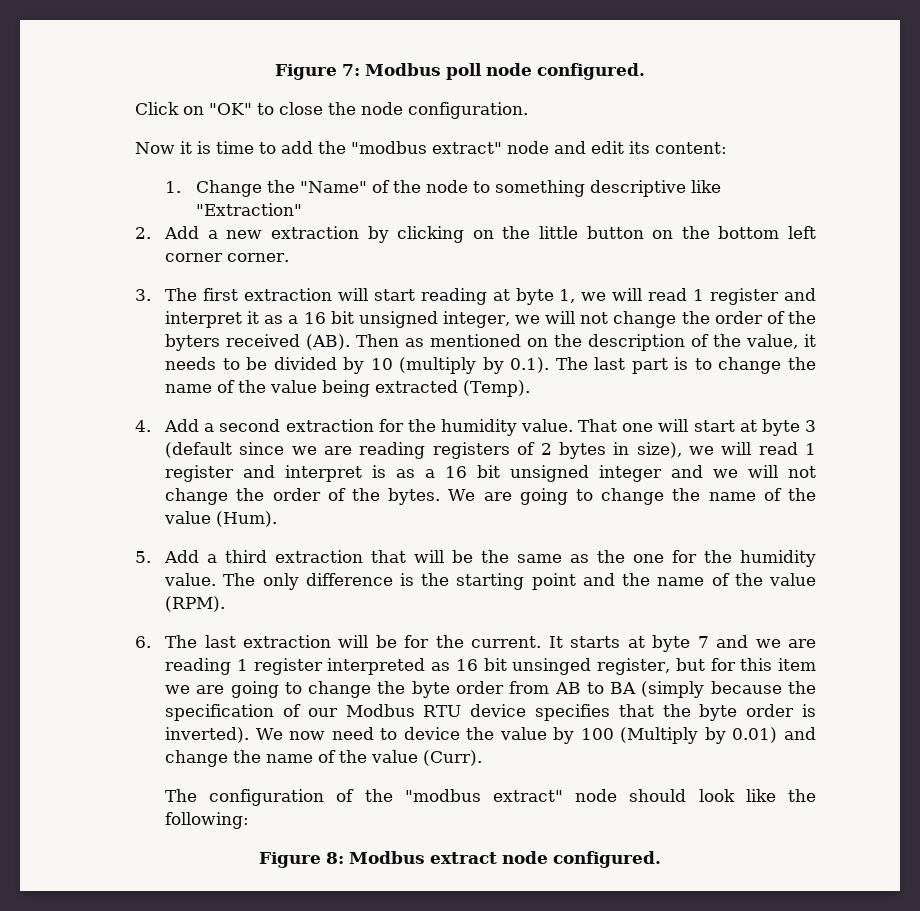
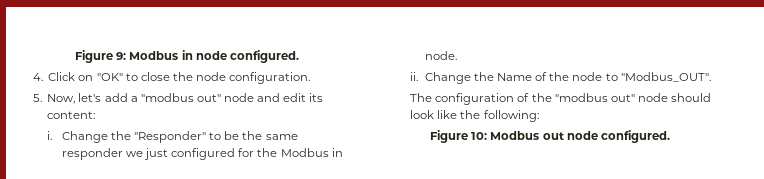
[275,63,482,80] Figure 7: Modbus poll -> [75,50,193,63] Figure 9: Modbus in
(645, 71) none -> [32,73,43,81] 4.
[134,141,502,154] Now it is time to add the "modbus extract" -> [32,93,221,104] 5. Now, let's add a "modbus out"
[165,180,721,197] [195,203,302,216] [134,226,817,243] [165,253,290,262] [134,288,816,305] [165,311,816,328] [165,334,816,351] [165,357,816,374] [165,380,531,397] [134,419,816,436] [165,442,817,459] [165,465,816,482] [165,488,816,505] [164,511,278,527] [134,550,817,567] [164,573,817,590] [165,596,226,612] [134,635,817,652] [165,658,816,675] [165,681,816,698] [165,704,817,721] [165,727,816,744] [165,750,483,767] 1. Change the "Name" of the node to something descriptive like "Extraction" // 2. Add a new extraction by clicking on the little button on the bottom left corner corner. // 3. The first extraction will start reading at byte 1, we will read 1 register and interpret it as a 16 bit unsigned integer, we will not change the order of the byters received (AB). Then as mentioned on the description of the value, it needs to be divided by 10 (multiply by 0.1). The last part is to change the name of the value being extracted (Temp). // 4. Add a second extraction for the humidity value. That one will start at byte 3 (default since we are reading registers of 2 bytes in size), we will read 1 register and interpret is as a 16 bit unsigned integer and we will not change the order of the bytes. We are going to change the name of the value (Hum). // 5. Add a third extraction that will be the same as the one for the humidity value. The only difference is the starting point and the name of the value (RPM). // 6. The last extraction will be for the current. It starts at byte 7 and we are reading 1 register interpreted as 16 bit unsinged register, but for this item we are going to change the byte order from AB to BA (simply because the specification of our Modbus RTU device specifies that the byte order is inverted). We now need to device the value by 100 (Multiply by 0.01) and change the name of the value (Curr). -> [47,131,298,143] [61,148,343,160] [424,51,457,60] [410,72,711,84] i. Change the "Responder" to be the same responder we just configured for the Modbus in node. // ii. Change the Name of the node to "Modbus_OUT".
[493,790,564,802] extract" -> [610,94,635,102] out"
[326,851,497,864] 8: Modbus extract -> [471,131,564,140] 10: Modbus out

